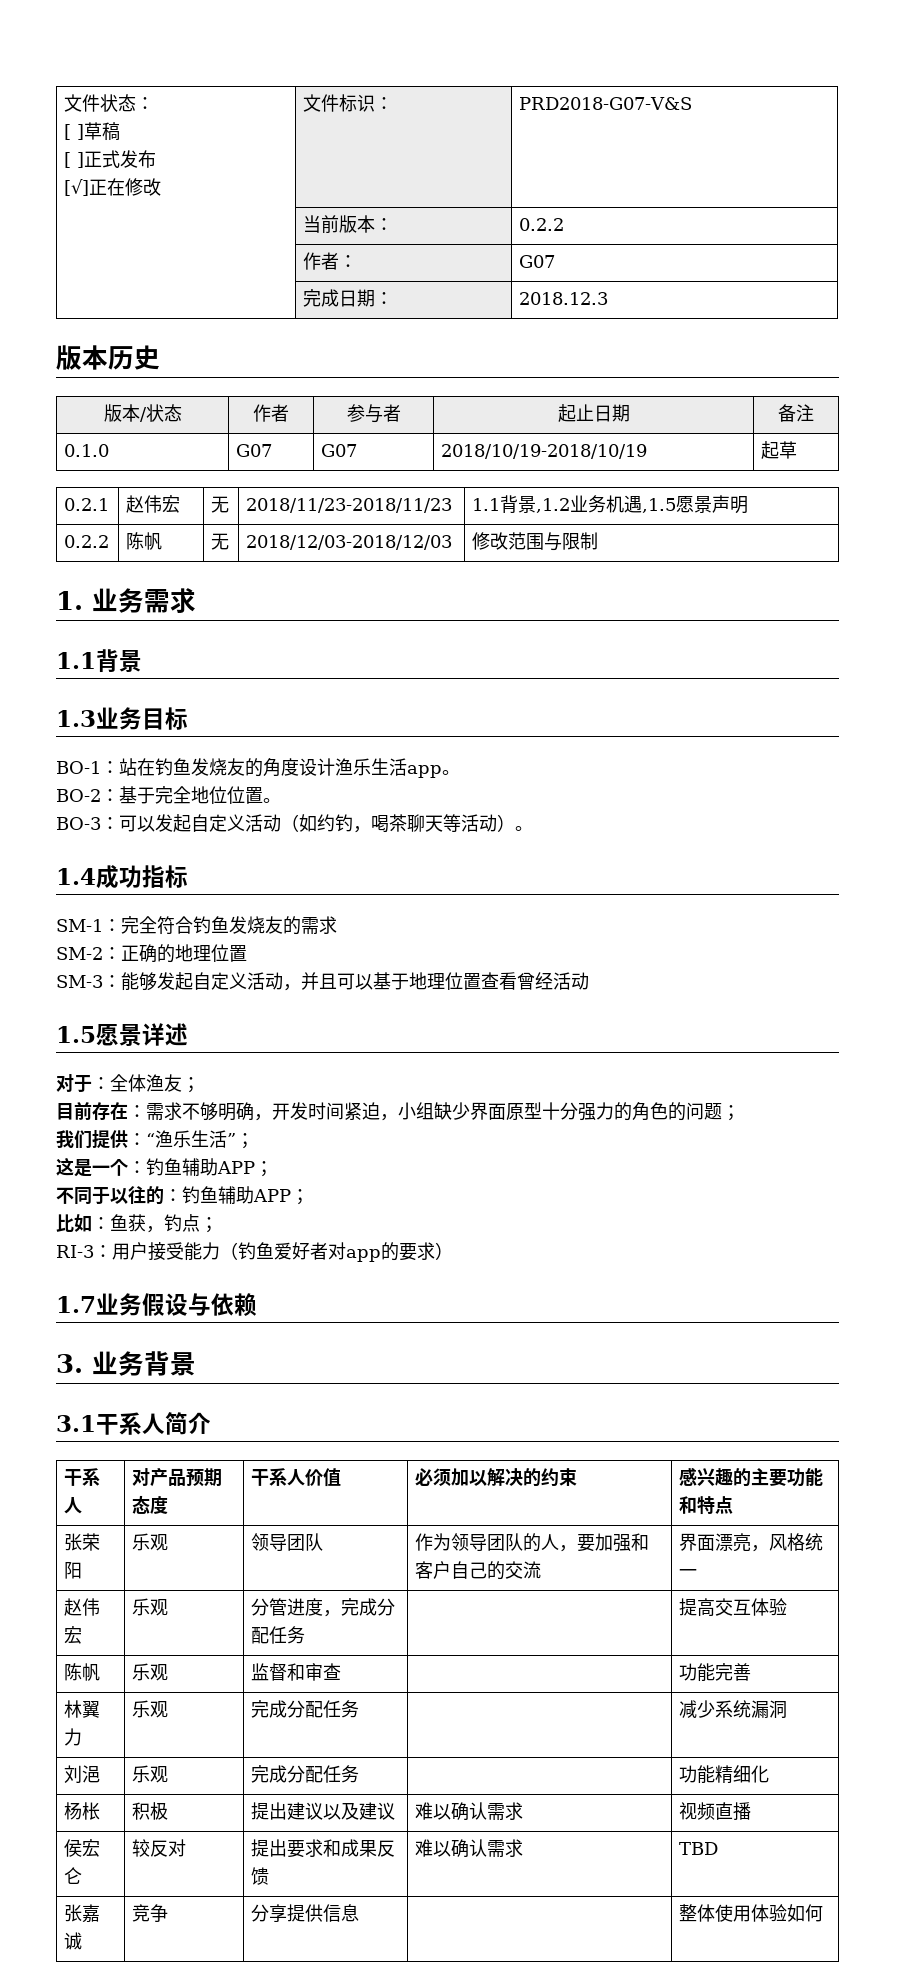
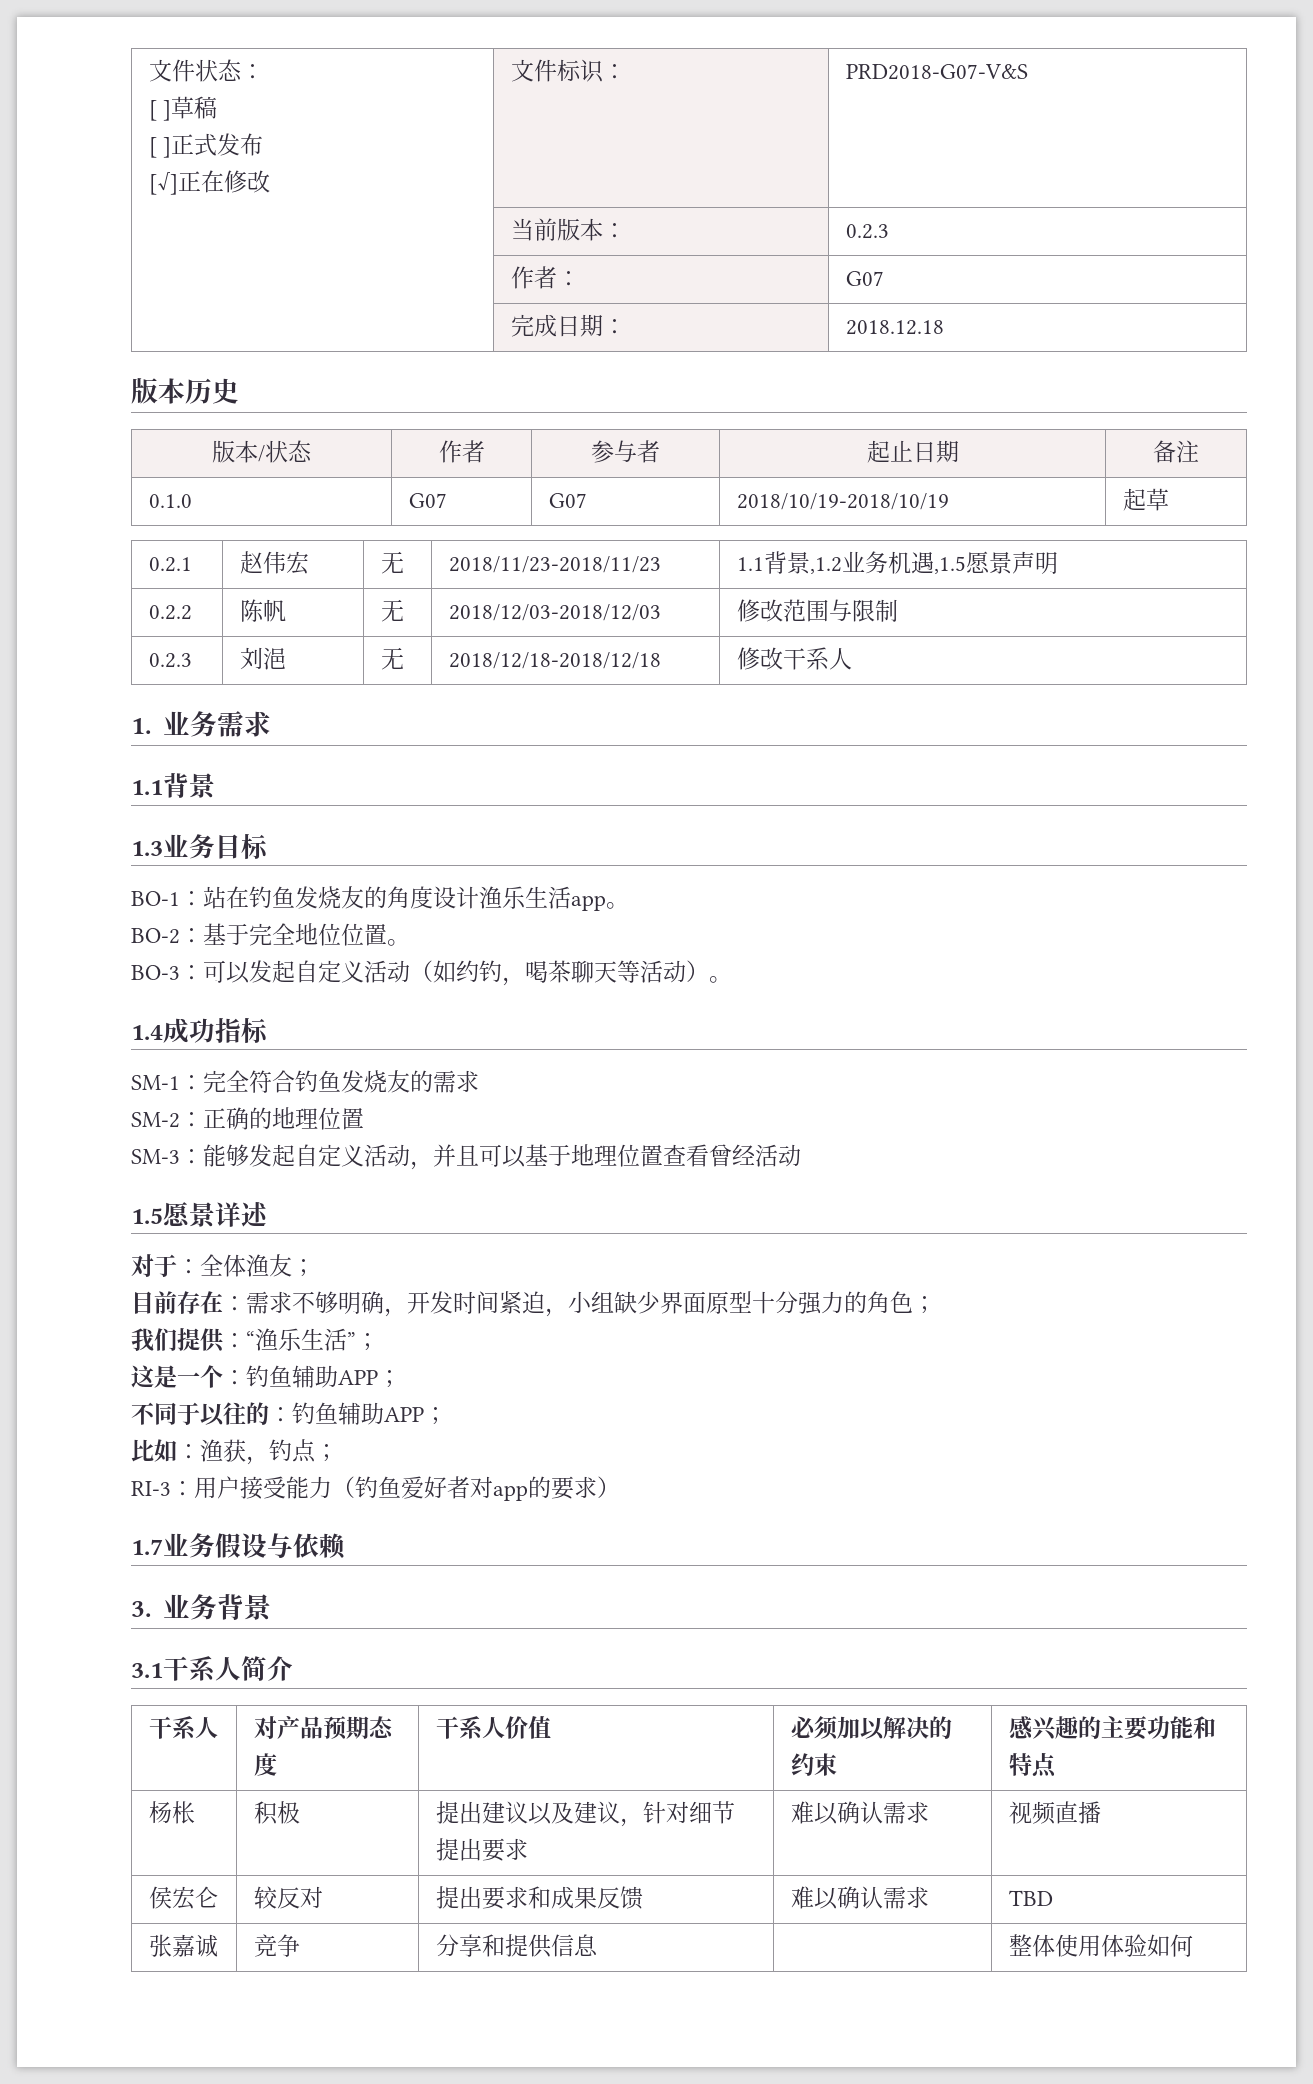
[518,218,564,231] 0.2.2 -> [845,224,889,239] 0.2.3
[518,292,608,305] 2018.12.3 -> [845,320,944,335] 2018.12.18
(598, 541) none -> [148,653,192,668] [239,647,286,670] [380,647,404,670] [448,652,661,669] [736,647,852,670] // 0.2.3 | 刘浥 | 无 | 2018/12/18-2018/12/18 | 修改干系人
[668,1102,722,1121] 的问题 -> (913, 1302) none
[110,1214,128,1231] 鱼 -> [200,1439,223,1462] 渔
[63,1533,100,1551] [63,1561,82,1579] [131,1533,168,1551] [250,1533,323,1551] [414,1533,649,1552] [414,1561,541,1580] [678,1533,823,1552] [678,1569,697,1577] [63,1598,100,1616] [63,1626,82,1644] [131,1598,168,1616] [250,1598,395,1617] [250,1626,305,1644] [678,1598,787,1617] [63,1663,100,1681] [131,1663,168,1681] [250,1663,341,1681] [678,1663,751,1682] [63,1700,100,1718] [63,1728,82,1746] [131,1700,168,1718] [250,1700,359,1718] [678,1700,787,1718] [63,1765,100,1783] [131,1765,168,1783] [250,1765,359,1783] [678,1765,769,1784] // 张荣阳 | 乐观 | 领导团队 | 作为领导团队的人，要加强和客户自己的交流 | 界面漂亮，风格统一 // 赵伟宏 | 乐观 | 分管进度，完成分配任务 | | 提高交互体验 // 陈帆 | 乐观 | 监督和审查 | | 功能完善 // 林翼力 | 乐观 | 完成分配任务 | | 减少系统漏洞 // 刘浥 | 乐观 | 完成分配任务 | | 功能精细化 -> (1057, 1765) none
(395, 1811) none -> [619,1801,735,1827] [435,1838,528,1862] ，针对细节提出要求
(287, 1913) none -> [481,1934,505,1957] 和

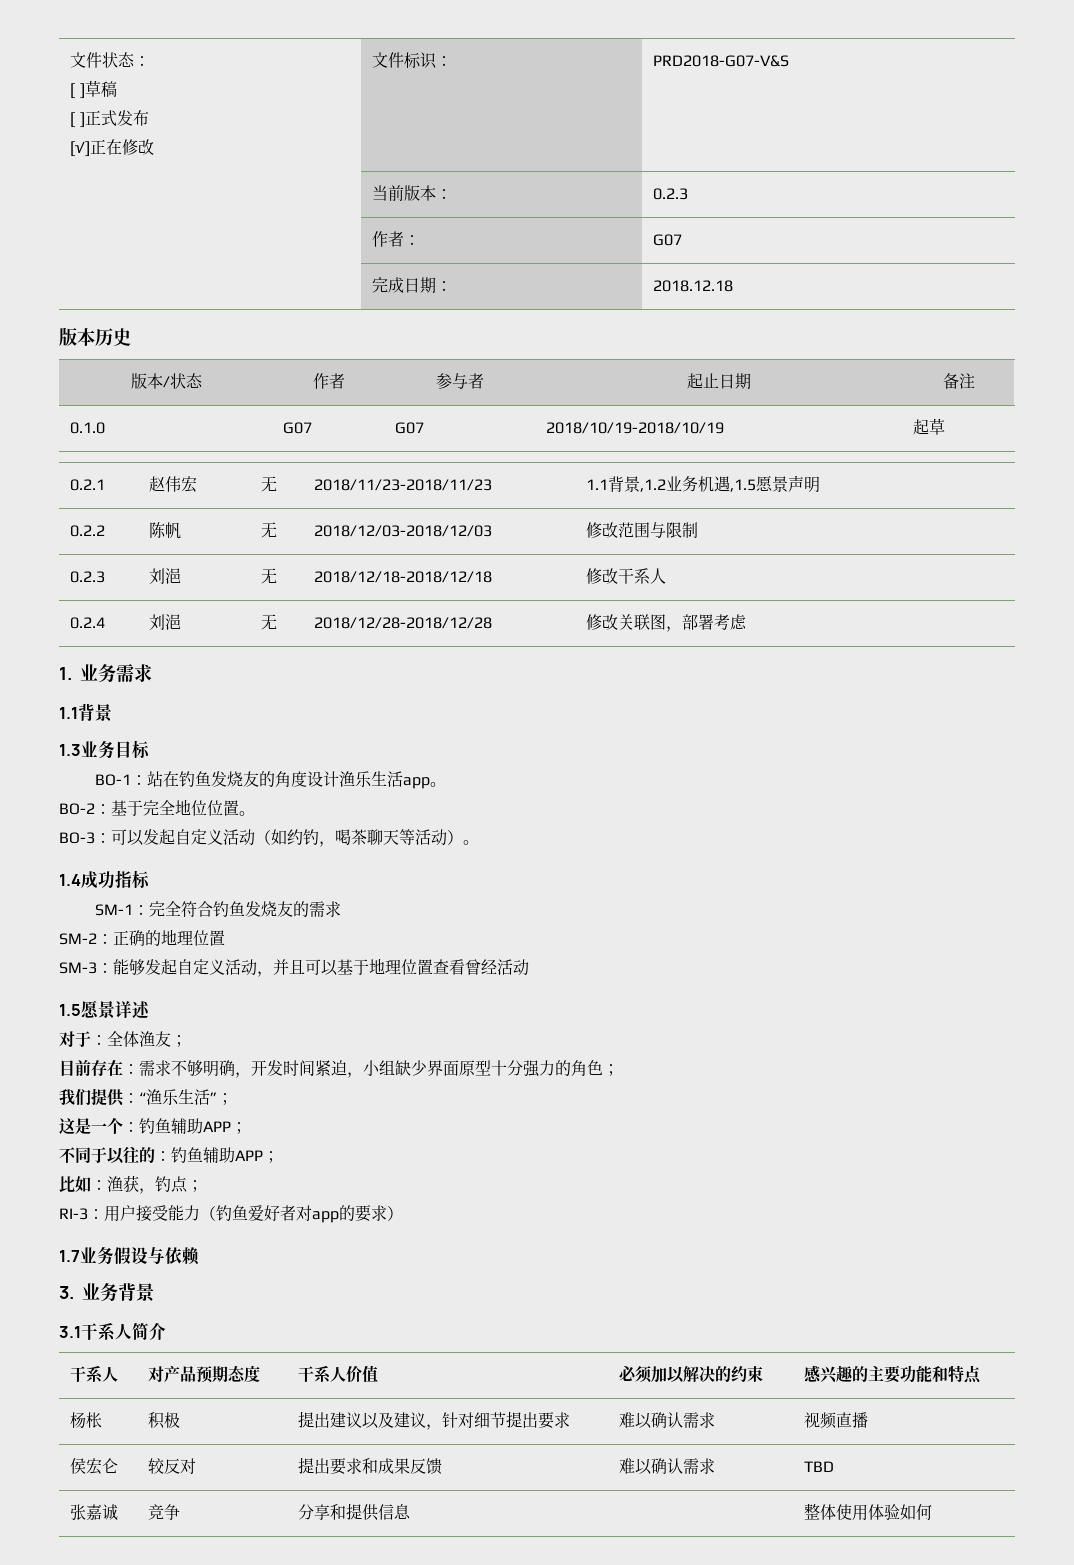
(852, 659) none -> [70,617,106,629] [149,614,182,631] [261,614,278,630] [314,617,493,629] [586,614,748,632] // 0.2.4 | 刘浥 | 无 | 2018/12/28-2018/12/28 | 修改关联图，部署考虑

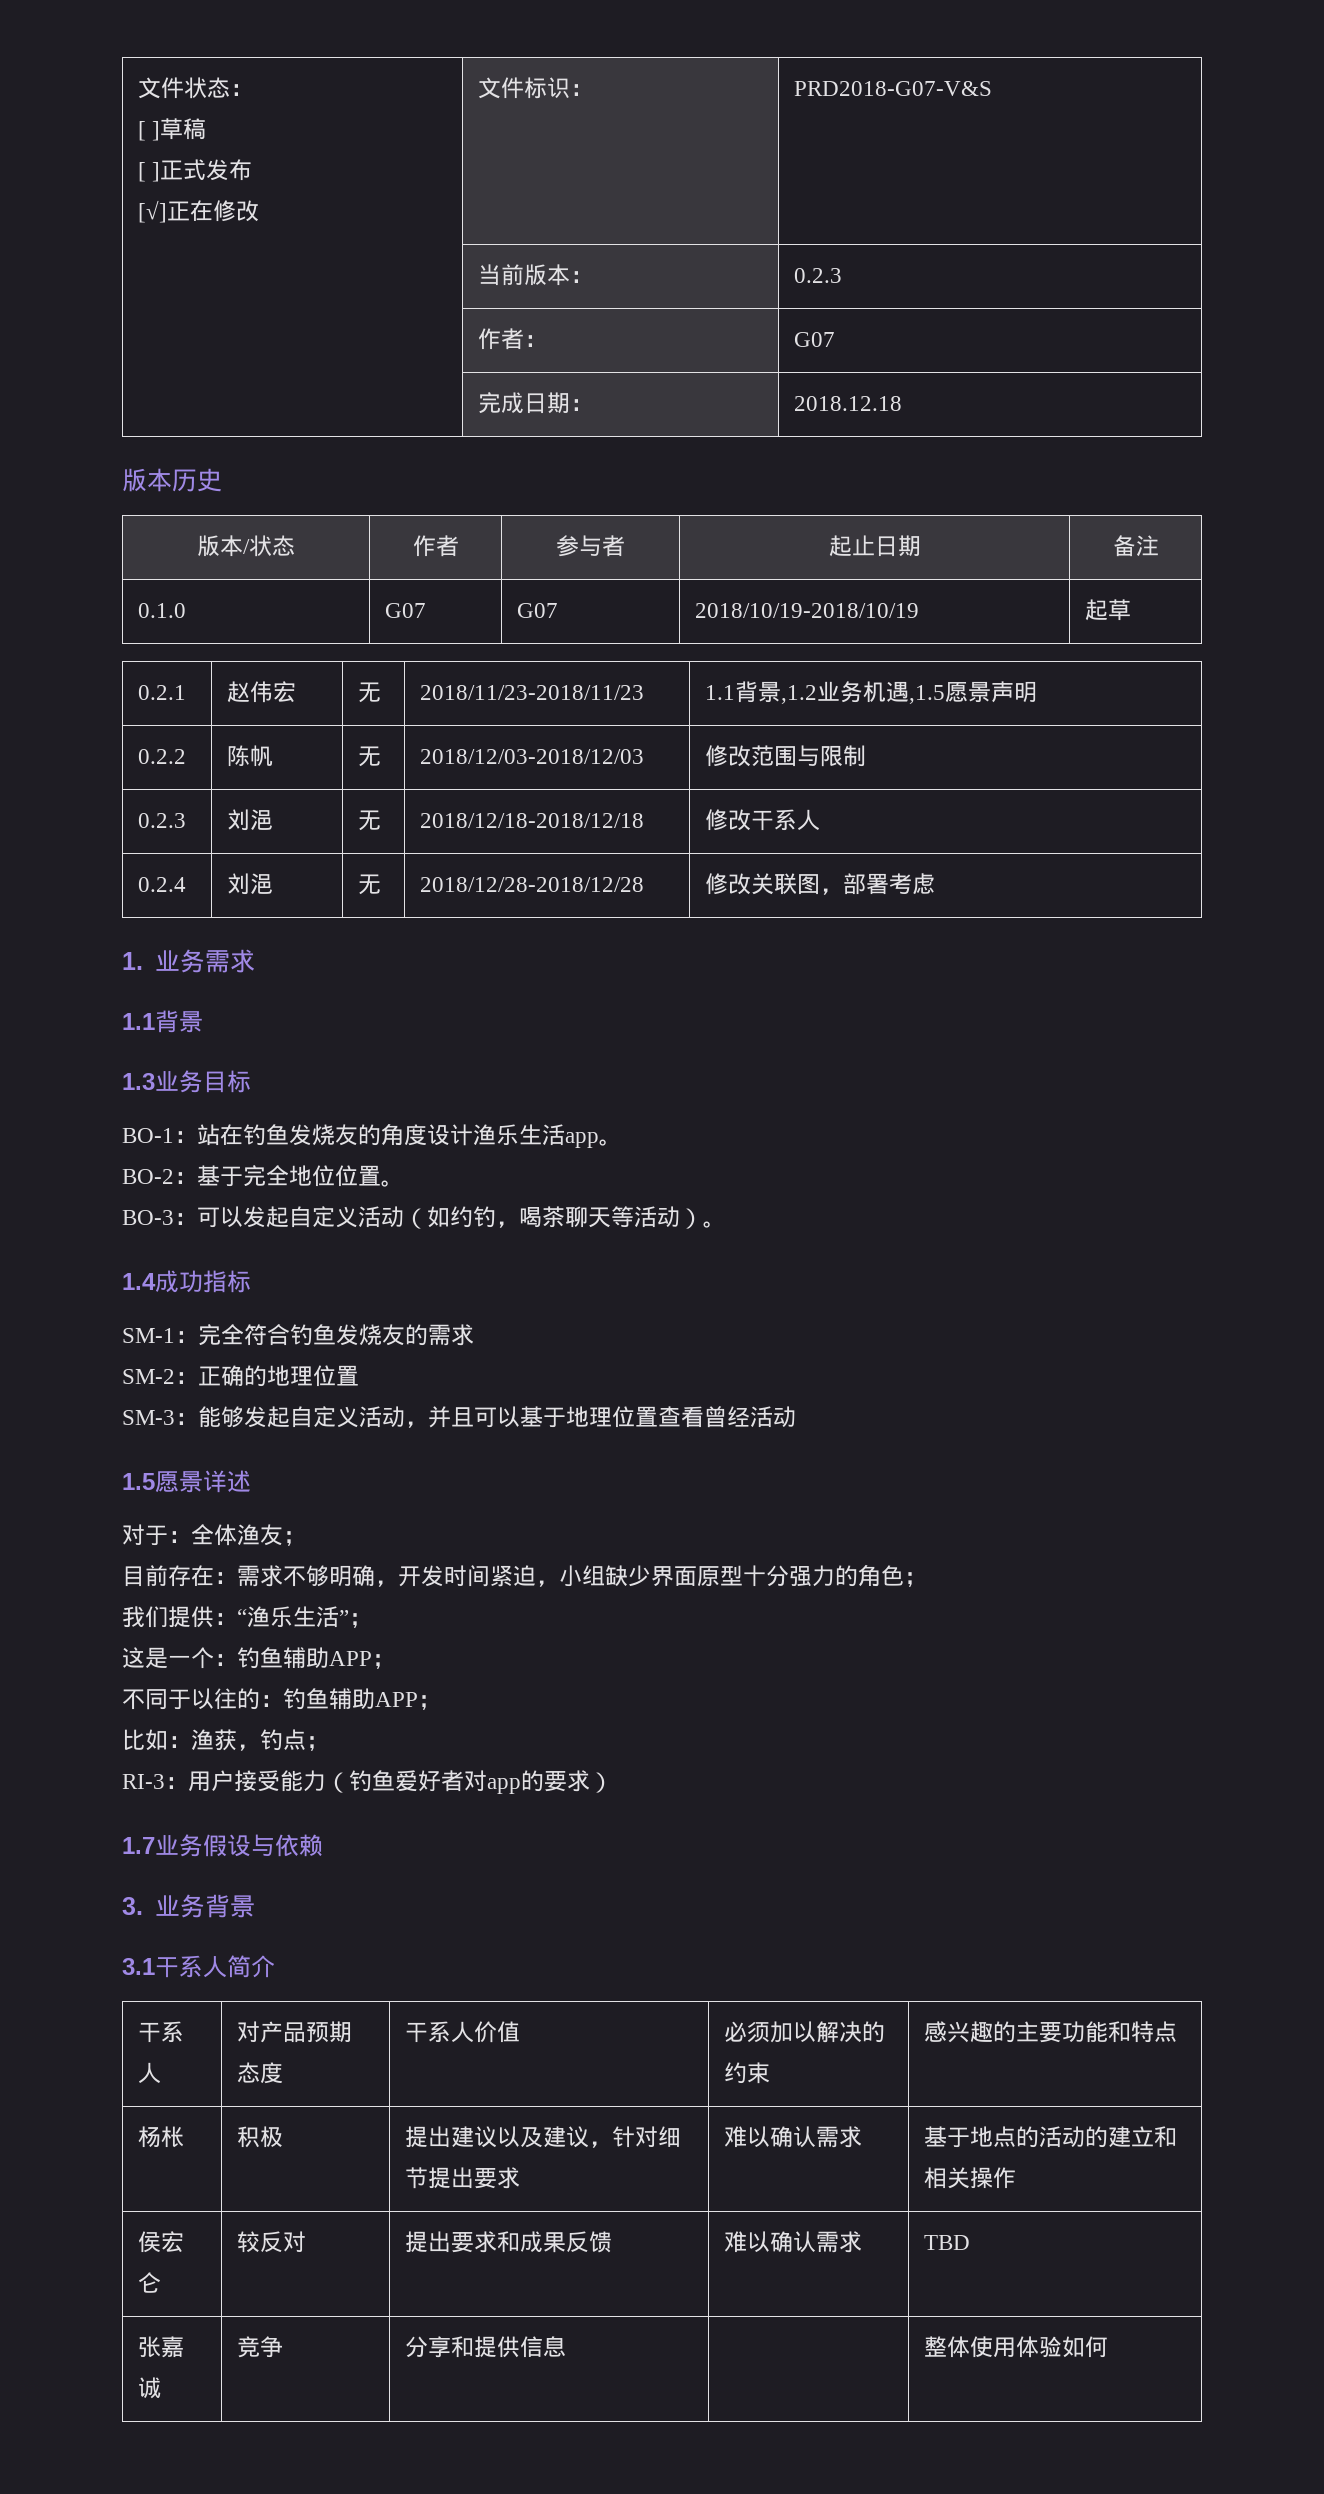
[804,1412,869,1429] 视频直播 -> [924,2126,1178,2148] [924,2167,1017,2189] 基于地点的活动的建立和相关操作

